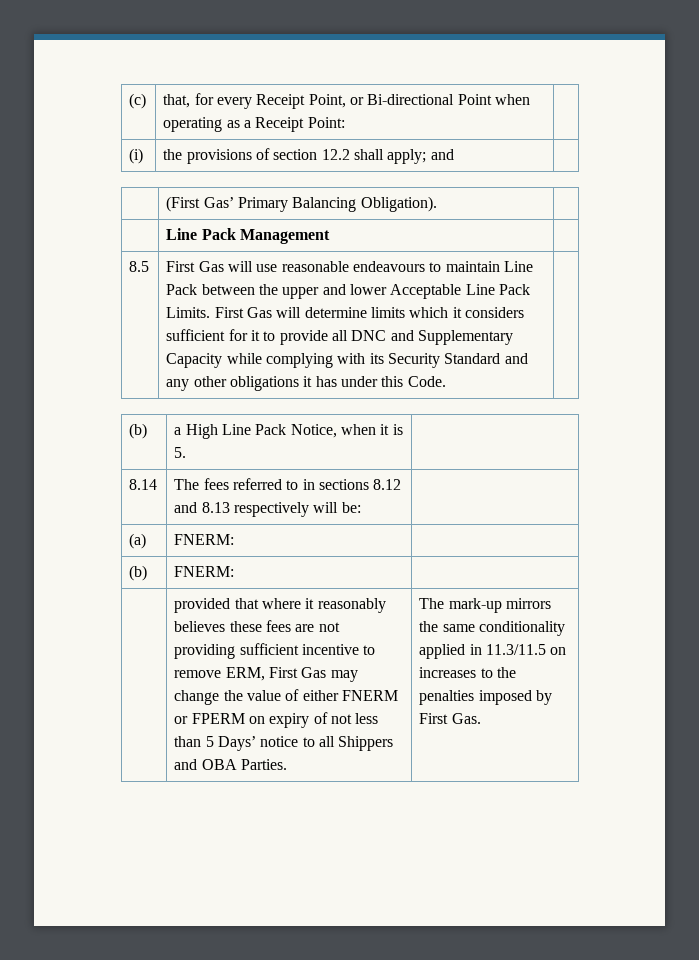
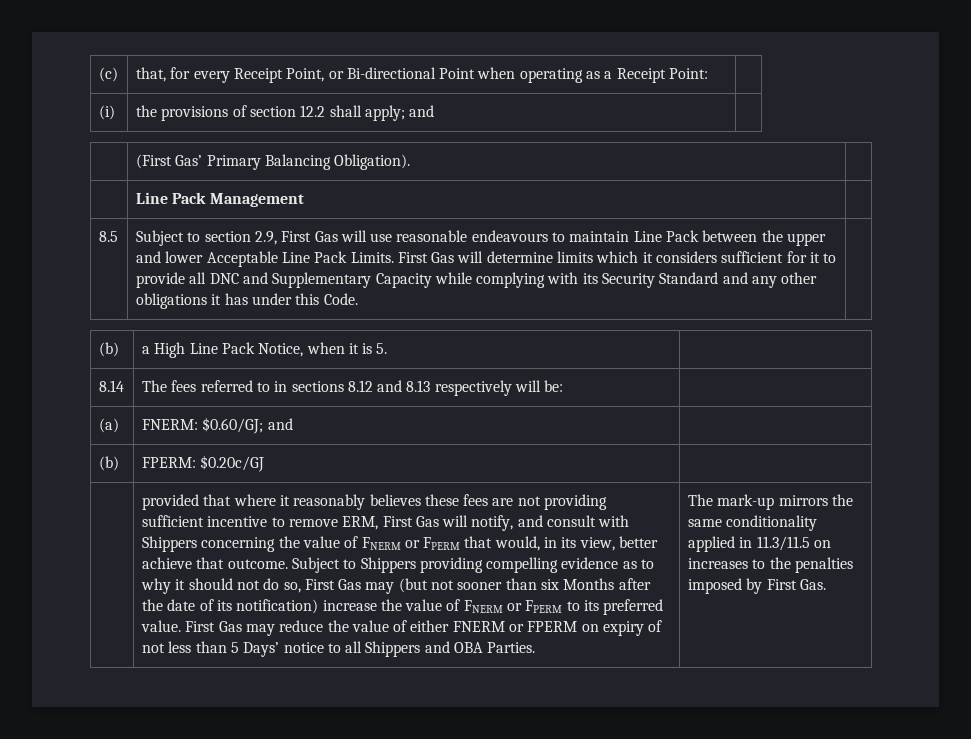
(150, 266) none -> [135,230,277,246] Subject to section 2.9,
[129,565,148,581] [174,566,235,577] | // (b) | FNERM: -> [202,417,293,434] [98,456,119,471] [141,455,265,472] $0.60/GJ; and | // (b) | FPERM: $0.20c/GJ
[330,670,358,682] [174,690,220,705] may change -> [442,515,630,531] [141,536,659,552] [141,557,655,573] [140,578,651,594] [141,599,664,615] [140,620,324,636] will notify, and consult with Shippers concerning the value of FNERM or FPERM that would, in its view, better achieve that outcome. Subject to Shippers providing compelling evidence as to why it should not do so, First Gas may (but not sooner than six Months after the date of its notification) increase the value of FNERM or FPERM to its preferred value. First Gas may reduce

